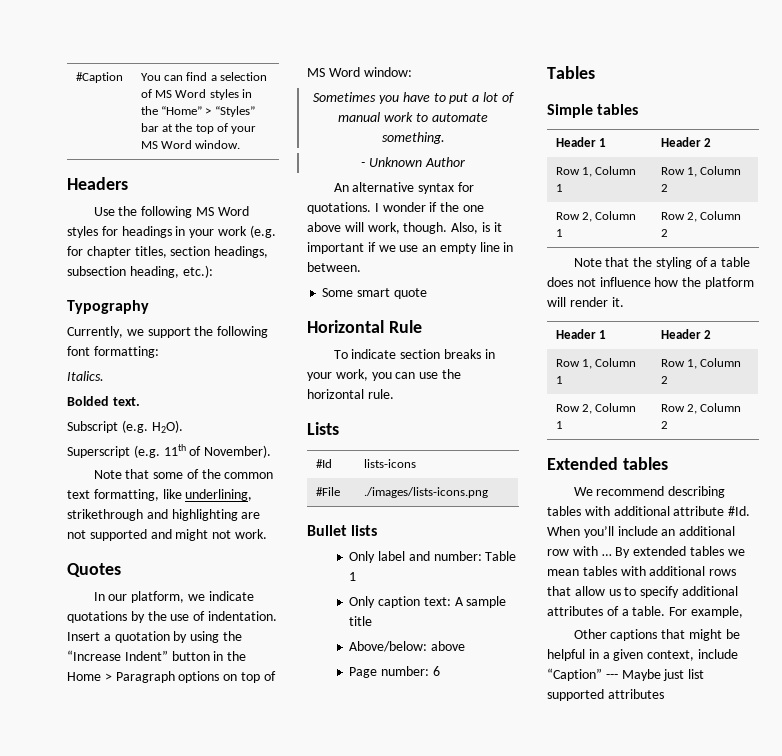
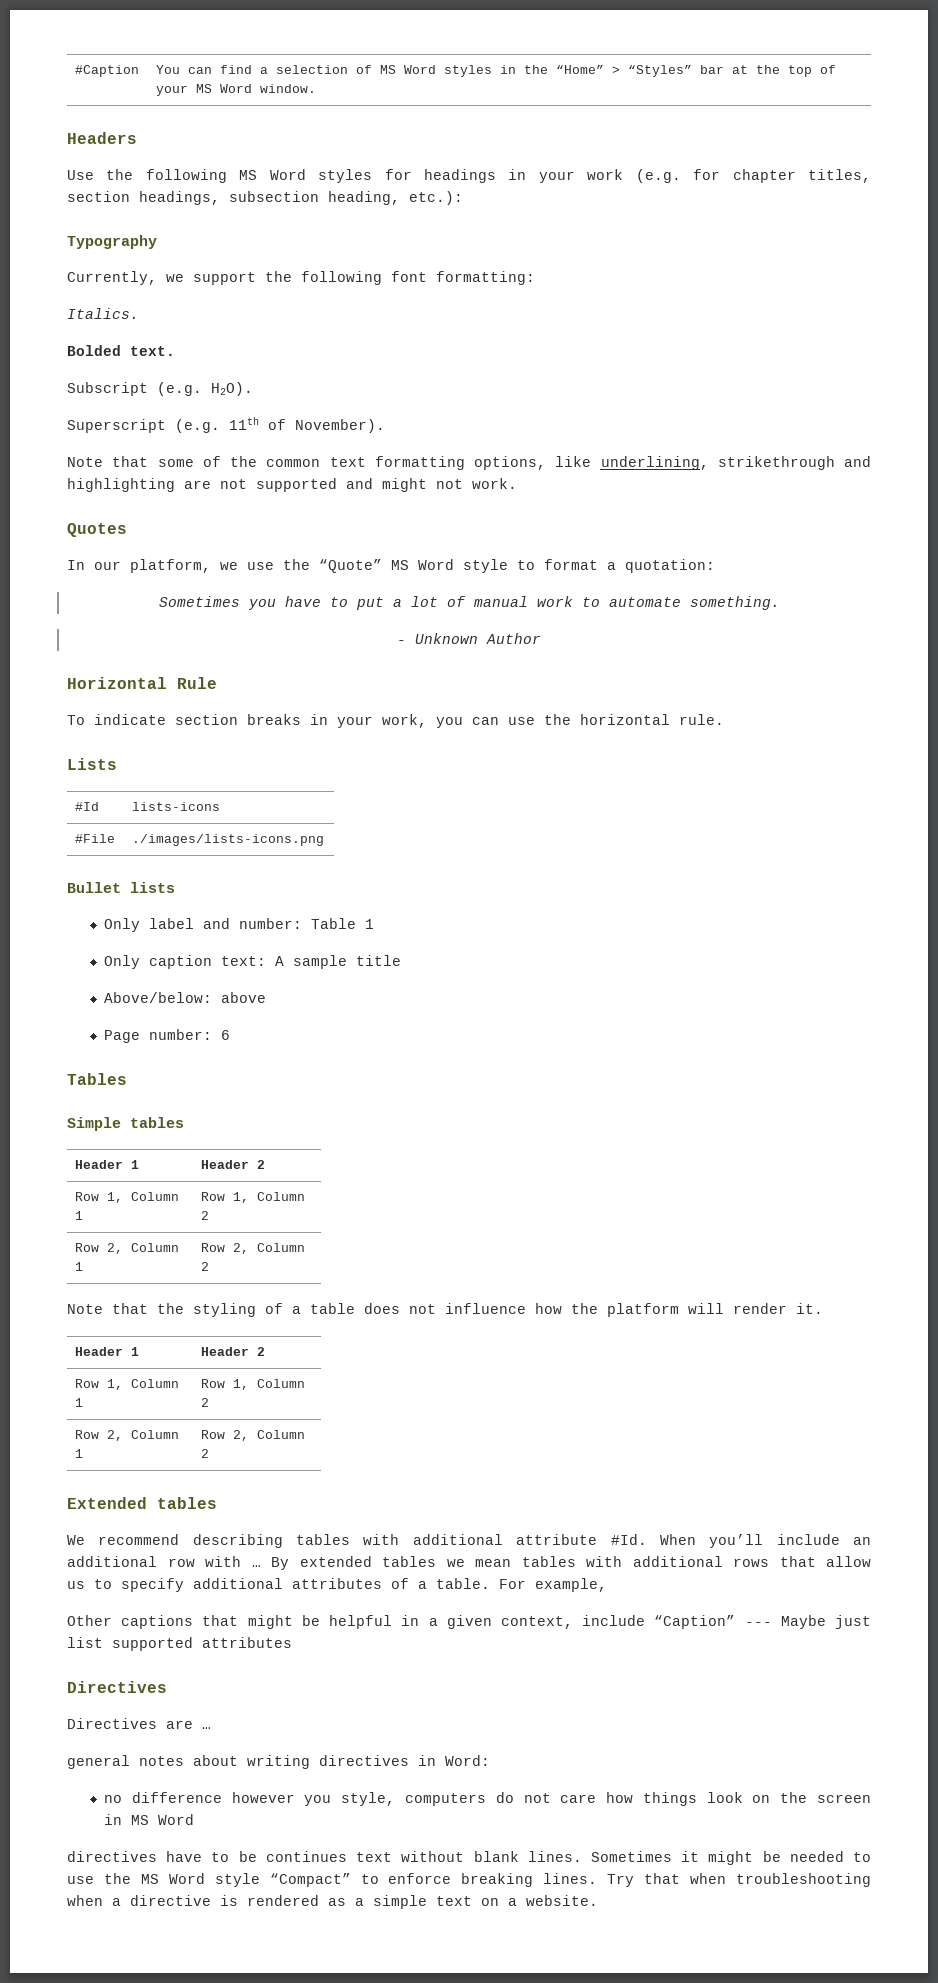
[93,489,159,501] formatting, -> [374,456,546,470] formatting options,
[208,591,254,601] [67,611,277,623] [67,631,242,643] [67,650,247,661] [67,671,276,683] [307,67,412,77] indicate quotations by the use of indentation. Insert a quotation by using the “Increase Indent” button in the Home > Paragraph options on top of MS Word window: -> [247,559,715,573] use the “Quote” MS Word style to format a quotation:
[333,182,474,194] [307,202,484,214] [307,222,502,234] [307,242,514,254] [307,262,361,272] [322,288,427,299] // An alternative syntax for quotations. I wonder if the one above will work, though. Also, is it important if we use an empty line in between. // Some smart quote -> (541, 638) none
(664, 694) none -> [67,1681,167,1693] [67,1718,211,1729] [67,1755,490,1769] [104,1792,871,1806] [104,1814,195,1825] [67,1851,871,1865] [67,1873,871,1887] [67,1895,598,1909] // Directives // Directives are … // general notes about writing directives in Word: // no difference however you style, computers do not care how things look on the screen in MS Word // directives have to be continues text without blank lines. Sometimes it might be needed to use the MS Word style “Compact” to enforce breaking lines. Try that when troubleshooting when a directive is rendered as a simple text on a website.

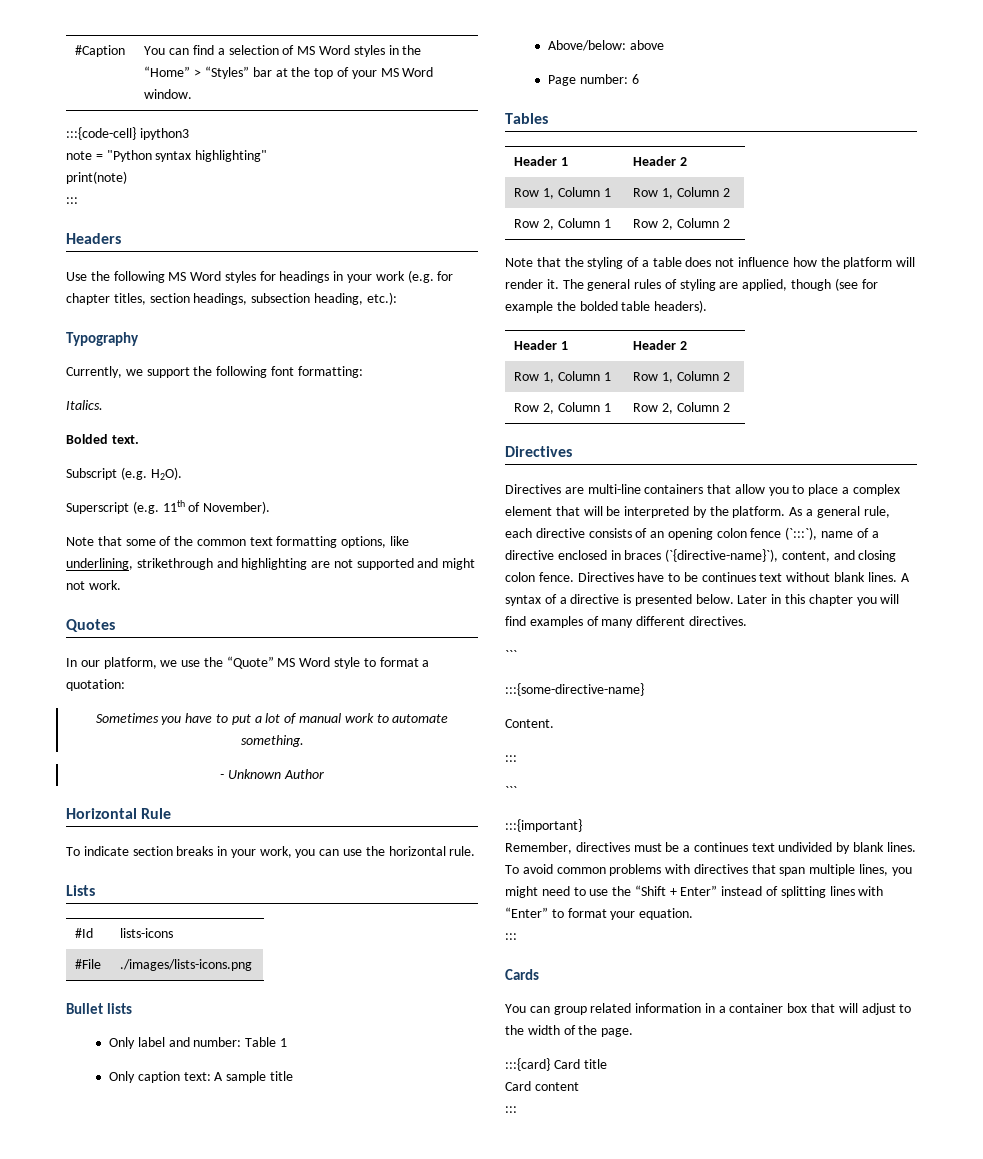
(317, 88) none -> [66,127,189,140] [66,150,268,162] [66,171,127,184] [66,197,78,204] // :::{code-cell} ipython3 // note = "Python syntax highlighting" // print(note) // :::
[67,1117,184,1131] // Simple tables -> (548, 118) none
(823, 1308) none -> [562,278,878,291] [505,300,708,313] The general rules of styling are applied, though (see for example the bolded table headers).
[67,1497,217,1509] [67,1534,872,1548] [67,1556,871,1570] [67,1578,607,1592] [67,1615,871,1629] [67,1637,292,1651] [67,1681,167,1693] [67,1718,211,1729] [67,1755,490,1769] [104,1792,871,1806] [104,1814,195,1825] [67,1851,157,1862] Extended tables // We recommend describing tables with additional attribute #Id. When you’ll include an additional row with … By extended tables we mean tables with additional rows that allow us to specify additional attributes of a table. For example, // Other captions that might be helpful in a given context, include “Caption” --- Maybe just list supported attributes // Directives // Directives are … // general notes about writing directives in Word: // no difference however you style, computers do not care how things look on the screen in MS Word // directives -> [505,446,572,457] [505,484,900,496] [505,506,890,518] [505,527,879,540] [505,549,897,562] [505,572,634,582] Directives // Directives are multi-line containers that allow you to place a complex element that will be interpreted by the platform. As a general rule, each directive consists of an opening colon fence (`:::`), name of a directive enclosed in braces (`{directive-name}`), content, and closing colon fence. Directives
[590,1851,871,1865] [67,1873,871,1887] [67,1895,598,1909] Sometimes it might be needed to use the MS Word style “Compact” to enforce breaking lines. Try that when troubleshooting when a directive is rendered as a simple text on a website. -> [900,573,910,582] [505,594,900,606] [505,616,747,628] [505,650,517,660] [505,683,644,696] [505,719,554,728] [505,755,517,762] [505,786,517,796] [505,819,582,832] [505,842,916,854] [505,864,912,876] [505,885,884,898] [505,907,694,920] [505,933,517,940] [505,969,539,980] [505,1003,912,1015] [505,1025,634,1037] [505,1058,607,1071] [505,1081,579,1091] [505,1106,517,1113] A syntax of a directive is presented below. Later in this chapter you will find examples of many different directives. // ``` // :::{some-directive-name} // Content. // ::: // ``` // :::{important} // Remember, directives must be a continues text undivided by blank lines. To avoid common problems with directives that span multiple lines, you might need to use the “Shift + Enter” instead of splitting lines with “Enter” to format your equation. // ::: // Cards // You can group related information in a container box that will adjust to the width of the page. // :::{card} Card title // Card content // :::

